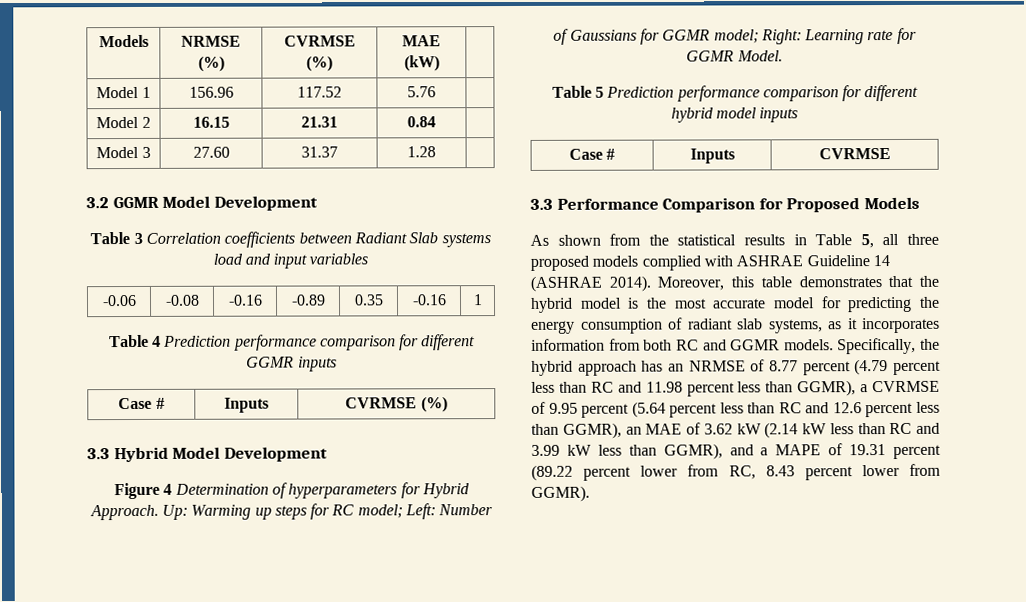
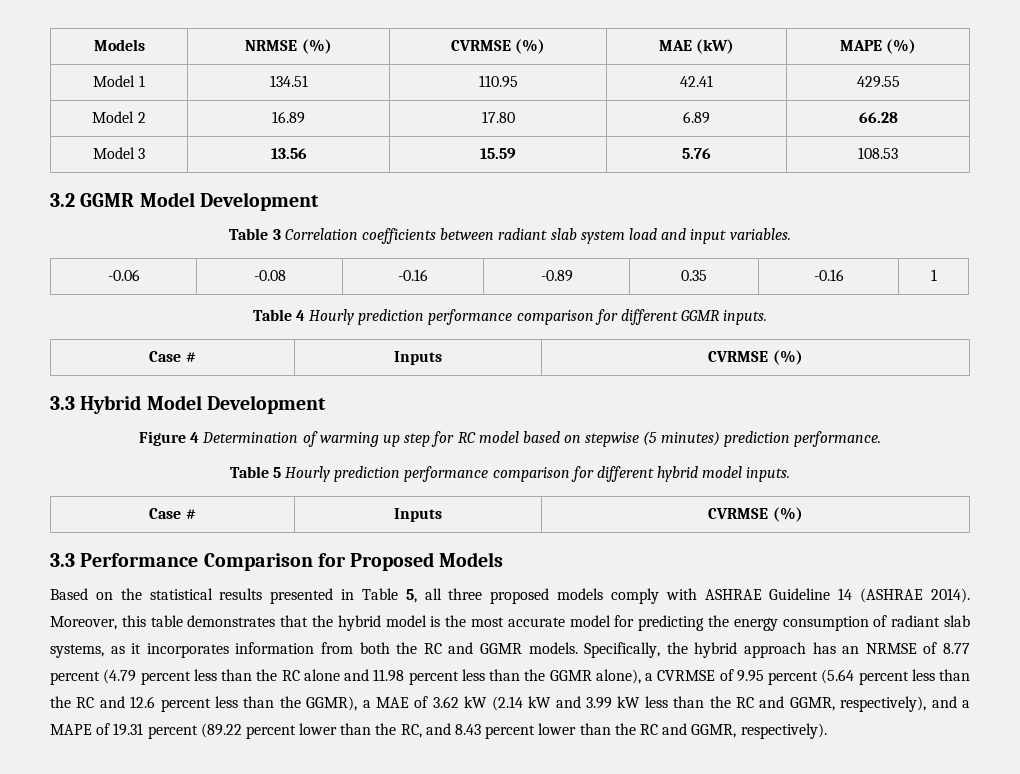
(440, 63) none -> [839,39,917,54] MAPE (%)
[188,86,234,98] [297,86,342,98] [407,86,436,98] [96,116,151,129] [192,116,230,128] [301,116,338,128] [407,116,436,128] [96,146,151,159] [192,146,230,158] [301,146,338,158] [407,146,436,158] 156.96 | 117.52 | 5.76 | // Model 2 | 16.15 | 21.31 | 0.84 | // Model 3 | 27.60 | 31.37 | 1.28 | -> [269,75,308,87] [478,75,518,88] [680,75,713,87] [856,76,900,88] [92,111,146,123] [272,111,305,124] [481,111,515,123] [683,111,710,124] [858,112,898,123] [92,147,146,159] [270,148,307,159] [480,148,516,159] [682,148,711,159] [858,147,898,159] 134.51 | 110.95 | 42.41 | 429.55 // Model 2 | 16.89 | 17.80 | 6.89 | 66.28 // Model 3 | 13.56 | 15.59 | 5.76 | 108.53
[353,232,491,248] Radiant Slab systems -> [498,228,625,244] radiant slab system
[309,253,369,265] variables -> [729,228,791,240] variables.
[163,335,232,347] Prediction -> [309,309,425,325] Hourly prediction
[297,356,337,372] inputs -> [723,310,768,325] inputs.
[288,482,470,499] [89,503,494,521] [553,27,917,45] [686,50,783,62] hyperparameters for Hybrid Approach. Up: Warming up steps for RC model; Left: Number of Gaussians for GGMR model; Right: Learning rate for GGMR Model. -> [319,431,881,447] warming up step for RC model based on stepwise (5 minutes) prediction performance.
[606,86,675,98] Prediction -> [284,466,401,482] Hourly prediction
[759,107,799,123] [568,148,616,160] [689,148,735,164] [818,148,891,160] inputs // Case # | Inputs | CVRMSE -> [746,467,791,482] [149,508,196,519] [394,508,442,522] [708,507,803,522] inputs. // Case # | Inputs | CVRMSE (%)
[530,233,642,246] As shown from -> [50,588,113,600] Based on
(785, 240) none -> [270,588,334,604] presented
[641,255,701,271] complied -> [610,588,659,604] comply
(673, 345) none -> [396,642,418,654] the
[590,381,614,393] RC -> [256,669,340,681] the RC alone
[797,380,857,397] GGMR), -> [524,669,641,684] the GGMR alone),
(776, 408) none -> [50,696,71,708] the
[562,422,642,439] GGMR), an -> [279,696,371,711] the GGMR), a
[829,422,913,435] less than RC -> (552, 702) none
[663,443,723,460] GGMR), -> [709,696,927,712] the RC and GGMR, respectively),
[687,463,941,481] [531,485,590,502] from RC, 8.43 percent lower from GGMR). -> [340,723,827,739] than the RC, and 8.43 percent lower than the RC and GGMR, respectively).

